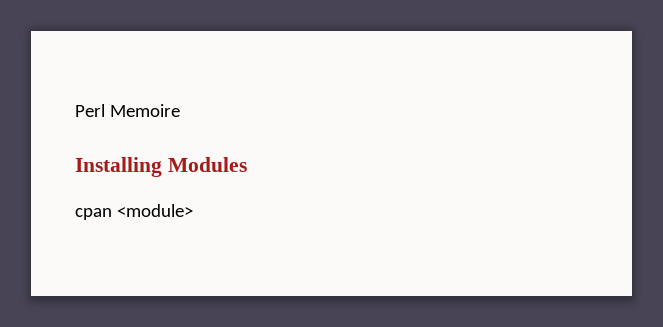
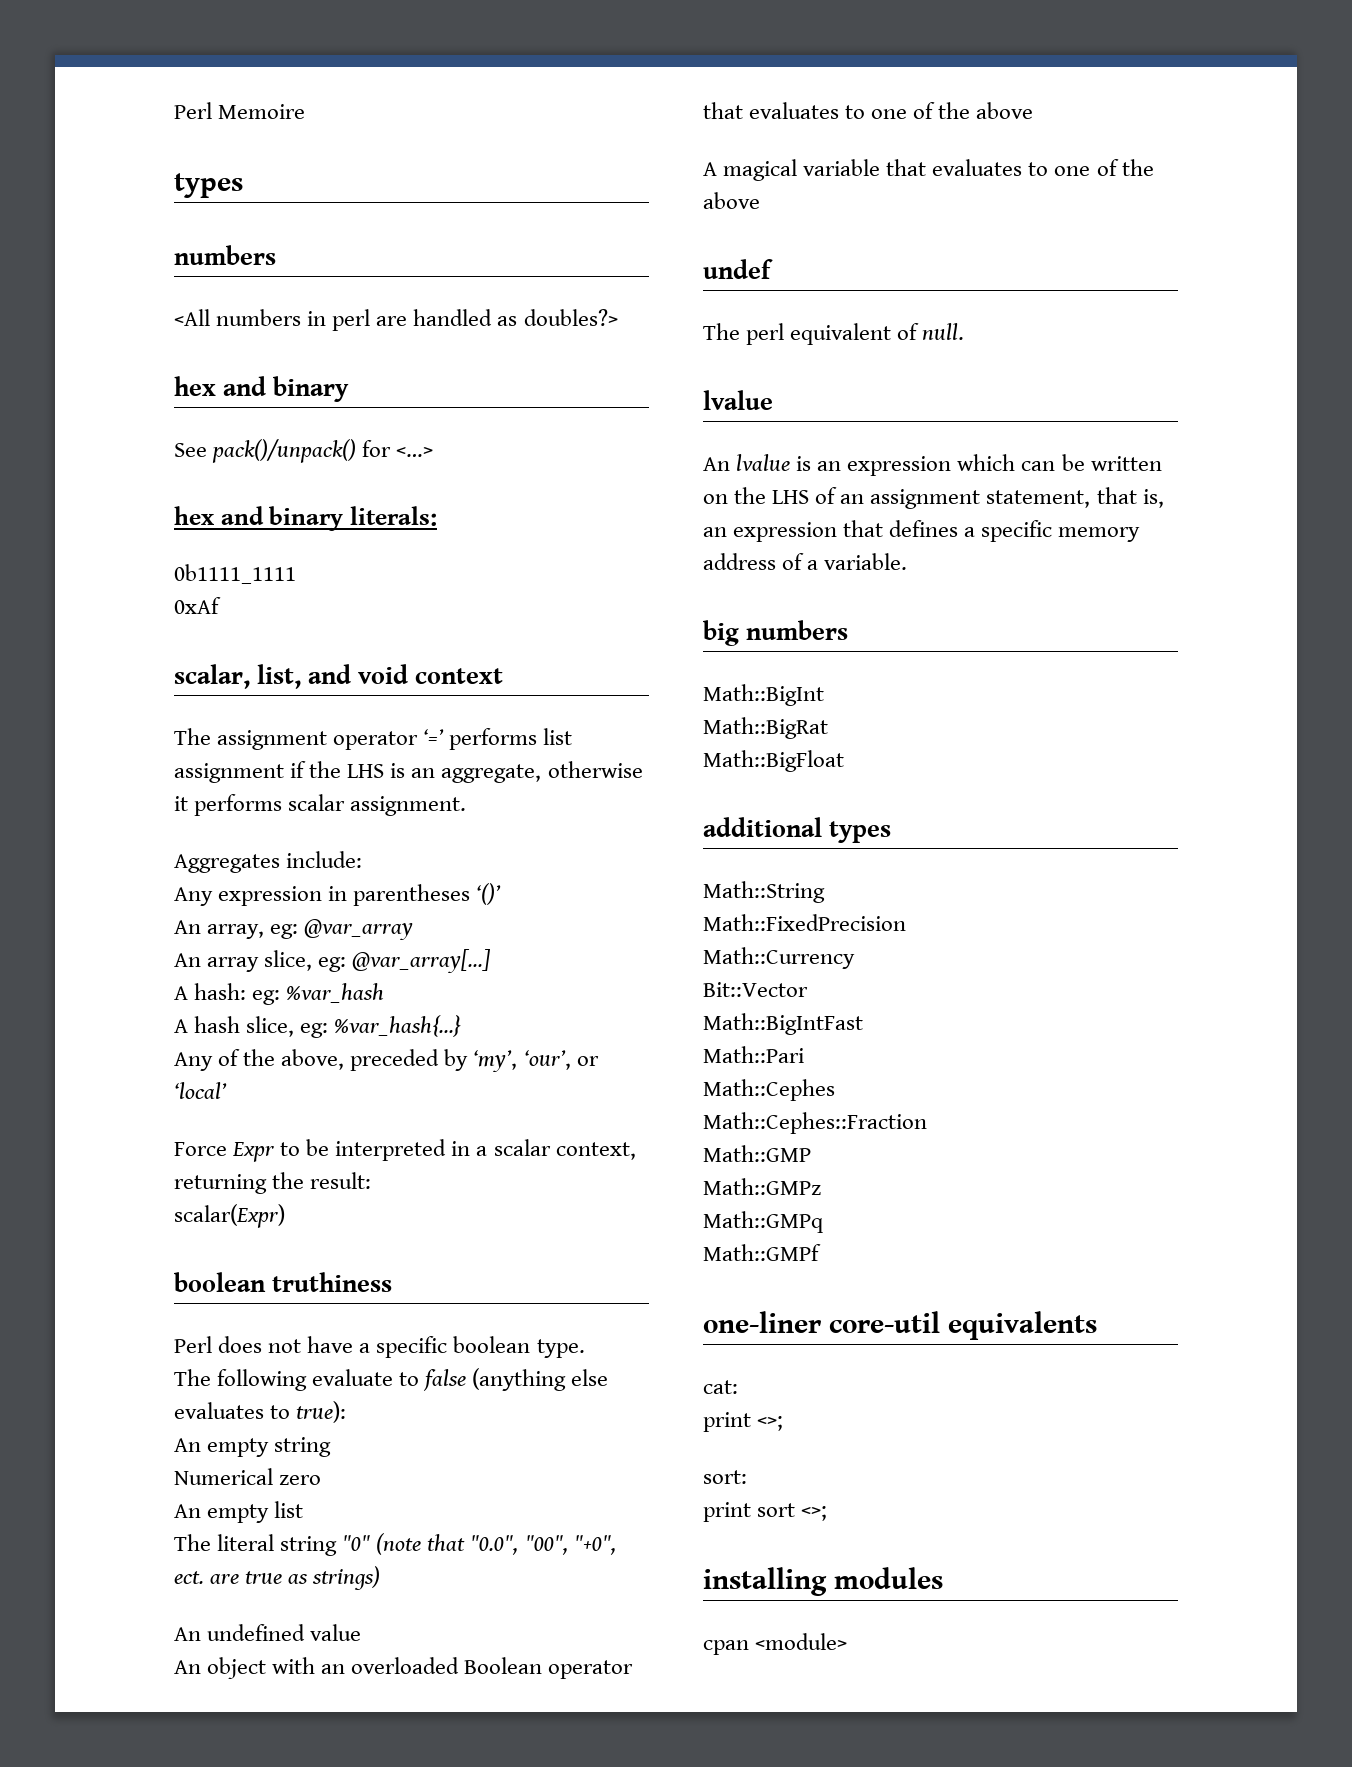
[75,157,247,177] Installing Modules -> [174,173,243,198] [174,245,276,265] [174,309,618,331] [174,376,350,402] [174,439,434,463] [174,506,437,531] [174,564,296,584] [174,597,221,614] [174,664,504,689] [174,728,573,750] [174,761,643,783] [174,794,467,816] [174,851,363,873] [174,883,502,906] [174,919,414,940] [174,949,492,973] [174,983,385,1005] [174,1015,462,1038] [174,1049,599,1072] [174,1082,227,1099] [174,1139,636,1162] [174,1172,372,1194] [174,1204,285,1228] [174,1272,393,1292] [174,1336,585,1358] [174,1368,609,1391] [174,1401,347,1423] [174,1437,332,1457] [174,1468,322,1485] [174,1501,304,1523] [174,1533,616,1556] [174,1566,381,1590] [174,1624,362,1641] [174,1657,634,1679] [703,102,1034,119] [703,159,1154,181] [703,192,760,209] [703,259,773,279] [703,323,965,345] [703,390,773,410] [703,454,1162,476] [703,487,1164,509] [703,520,1141,542] [703,553,908,570] [703,620,849,646] [703,684,824,706] [703,717,828,739] [703,750,844,772] [703,817,892,843] [703,881,825,903] [703,914,906,931] [703,947,855,969] [703,982,808,997] [703,1013,863,1035] [703,1046,804,1063] [703,1079,835,1101] [703,1112,927,1134] [703,1145,811,1162] [703,1178,821,1195] [703,1211,823,1233] [703,1244,821,1261] [703,1311,1097,1340] [703,1380,738,1394] [703,1412,784,1432] [703,1470,747,1484] [703,1502,828,1522] [703,1567,943,1596] types // numbers // <All numbers in perl are handled as doubles?> // hex and binary // See pack()/unpack() for <…> // hex and binary literals: // 0b1111_1111 // 0xAf // scalar, list, and void context // The assignment operator ‘=’ performs list assignment if the LHS is an aggregate, otherwise it performs scalar assignment. // Aggregates include: // Any expression in parentheses ‘()’ // An array, eg: @var_array // An array slice, eg: @var_array[...] // A hash: eg: %var_hash // A hash slice, eg: %var_hash{...} // Any of the above, preceded by ‘my’, ‘our’, or ‘local’ // Force Expr to be interpreted in a scalar context, returning the result: // scalar(Expr) // boolean truthiness // Perl does not have a specific boolean type. // The following evaluate to false (anything else evaluates to true): // An empty string // Numerical zero // An empty list // The literal string "0" (note that "0.0", "00", "+0", ect. are true as strings) // An undefined value // An object with an overloaded Boolean operator that evaluates to one of the above // A magical variable that evaluates to one of the above // undef // The perl equivalent of null. // lvalue // An lvalue is an expression which can be written on the LHS of an assignment statement, that is, an expression that defines a specific memory address of a variable. // big numbers // Math::BigInt // Math::BigRat // Math::BigFloat // additional types // Math::String // Math::FixedPrecision // Math::Currency // Bit::Vector // Math::BigIntFast // Math::Pari // Math::Cephes // Math::Cephes::Fraction // Math::GMP // Math::GMPz // Math::GMPq // Math::GMPf // one-liner core-util equivalents // cat: // print <>; // sort: // print sort <>; // installing modules

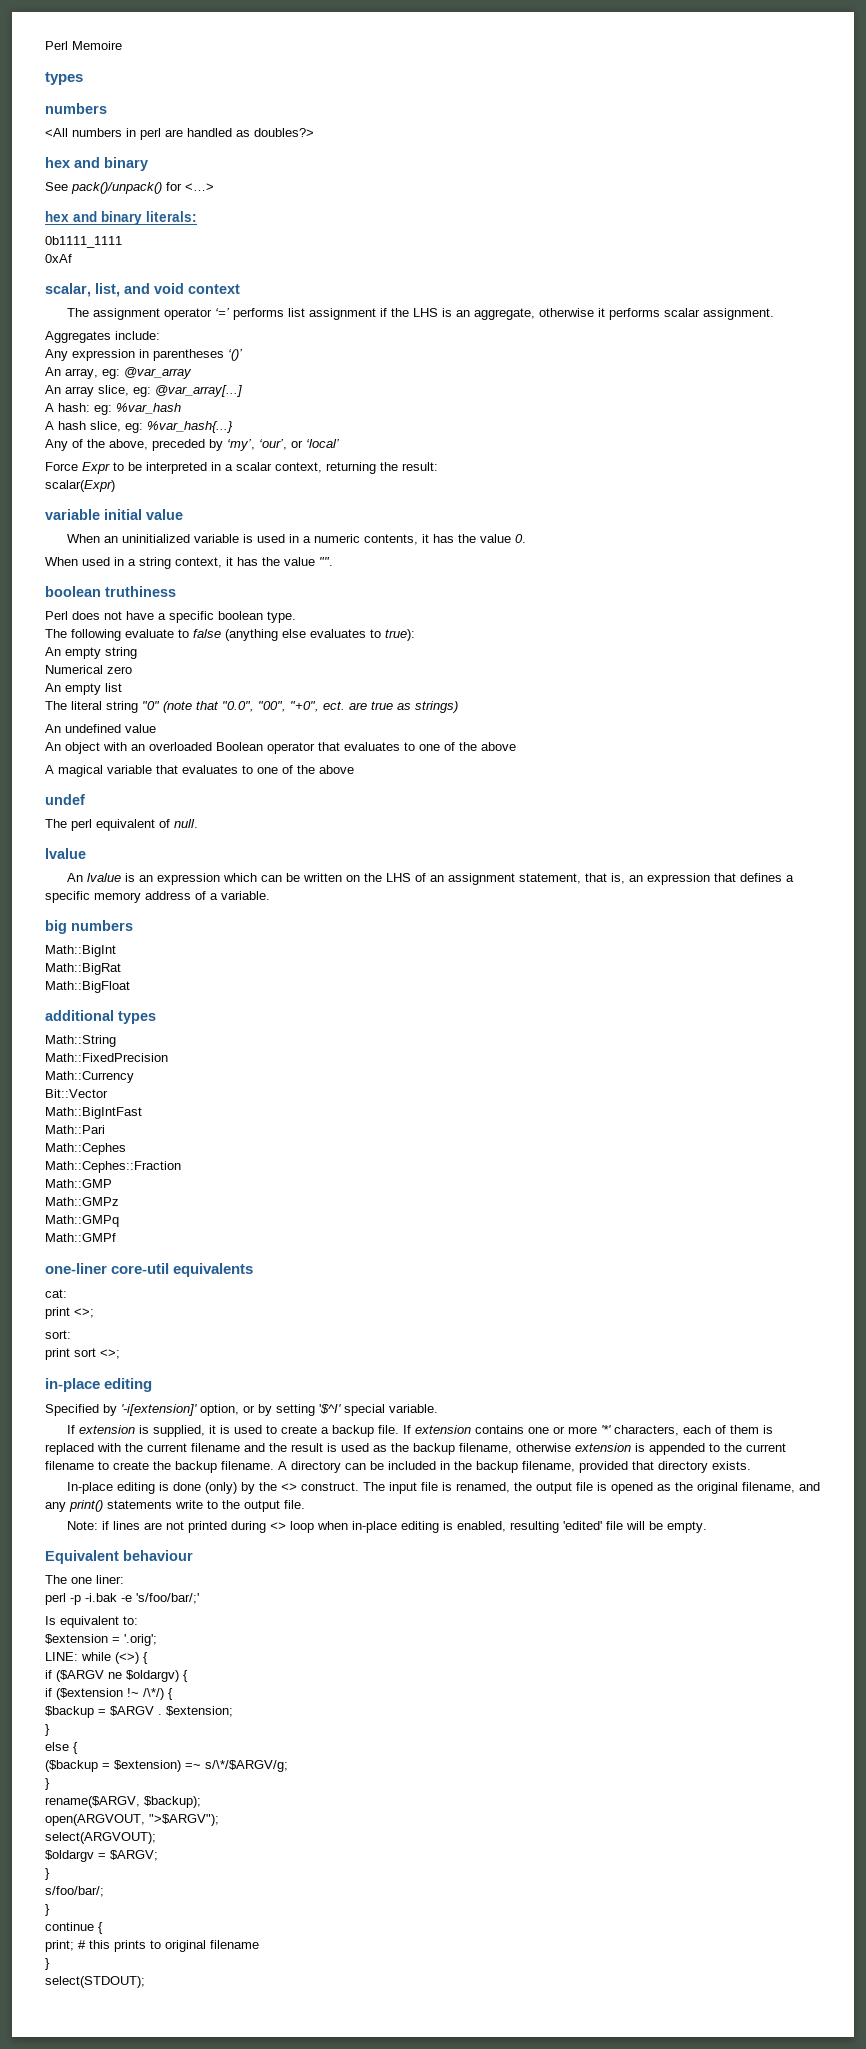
(285, 1216) none -> [45,509,183,520] [66,534,526,545] [45,557,333,569] // variable initial value // When an uninitialized variable is used in a numeric contents, it has the value 0. // When used in a string context, it has the value "".
[703,1567,943,1596] [703,1633,848,1655] installing modules // cpan <module> -> [45,1378,153,1392] [45,1404,438,1416] [66,1425,773,1437] [45,1443,786,1455] [45,1461,751,1473] [66,1482,820,1494] [45,1500,305,1512] [66,1521,707,1533] [45,1550,193,1564] [45,1575,124,1584] [45,1593,199,1605] [45,1616,138,1628] [45,1634,157,1646] [45,1652,148,1664] [45,1670,188,1682] [45,1688,173,1700] [45,1706,233,1718] [45,1724,50,1736] [45,1742,78,1754] [45,1760,288,1772] [45,1778,50,1790] [45,1796,201,1808] [45,1814,219,1826] [45,1832,156,1844] [45,1850,158,1862] [45,1868,50,1880] [45,1886,104,1897] [45,1904,50,1916] [45,1922,103,1934] [45,1940,259,1952] [45,1958,50,1970] [45,1976,145,1988] in-place editing // Specified by '-i[extension]' option, or by setting '$^I' special variable. // If extension is supplied, it is used to create a backup file. If extension contains one or more '*' characters, each of them is replaced with the current filename and the result is used as the backup filename, otherwise extension is appended to the current filename to create the backup filename. A directory can be included in the backup filename, provided that directory exists. // In-place editing is done (only) by the <> construct. The input file is renamed, the output file is opened as the original filename, and any print() statements write to the output file. // Note: if lines are not printed during <> loop when in-place editing is enabled, resulting 'edited' file will be empty. // Equivalent behaviour // The one liner: // perl -p -i.bak -e 's/foo/bar/;' // Is equivalent to: // $extension = '.orig'; // LINE: while (<>) { // if ($ARGV ne $oldargv) { // if ($extension !~ /\*/) { // $backup = $ARGV . $extension; // } // else { // ($backup = $extension) =~ s/\*/$ARGV/g; // } // rename($ARGV, $backup); // open(ARGVOUT, ">$ARGV"); // select(ARGVOUT); // $oldargv = $ARGV; // } // s/foo/bar/; // } // continue { // print; # this prints to original filename // } // select(STDOUT);

